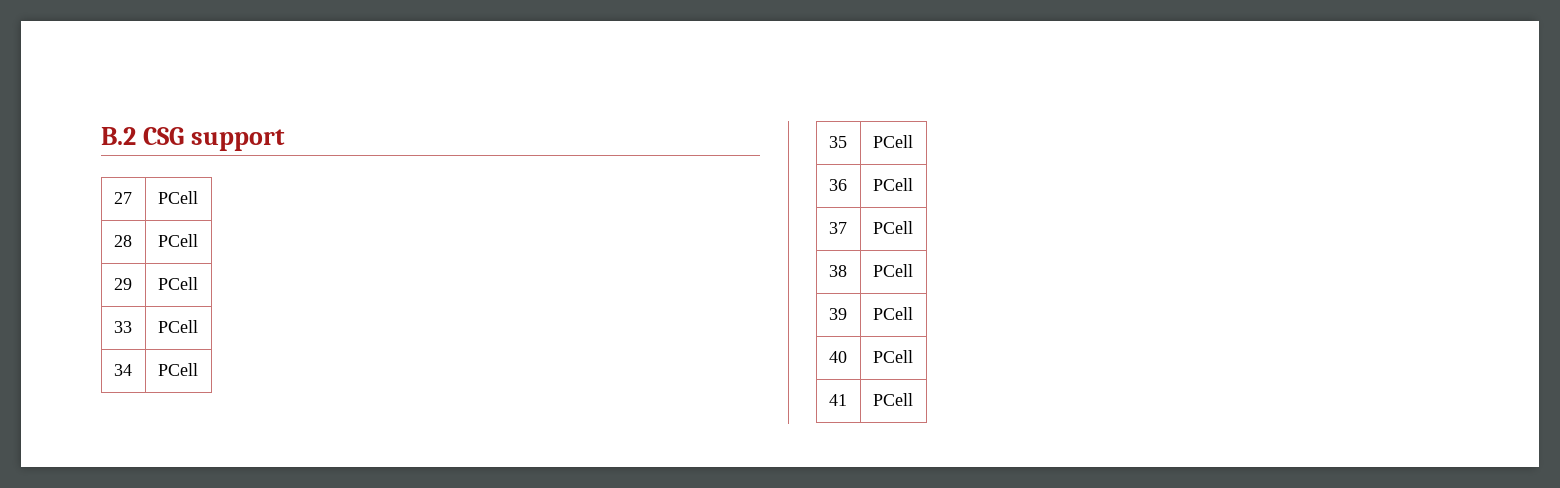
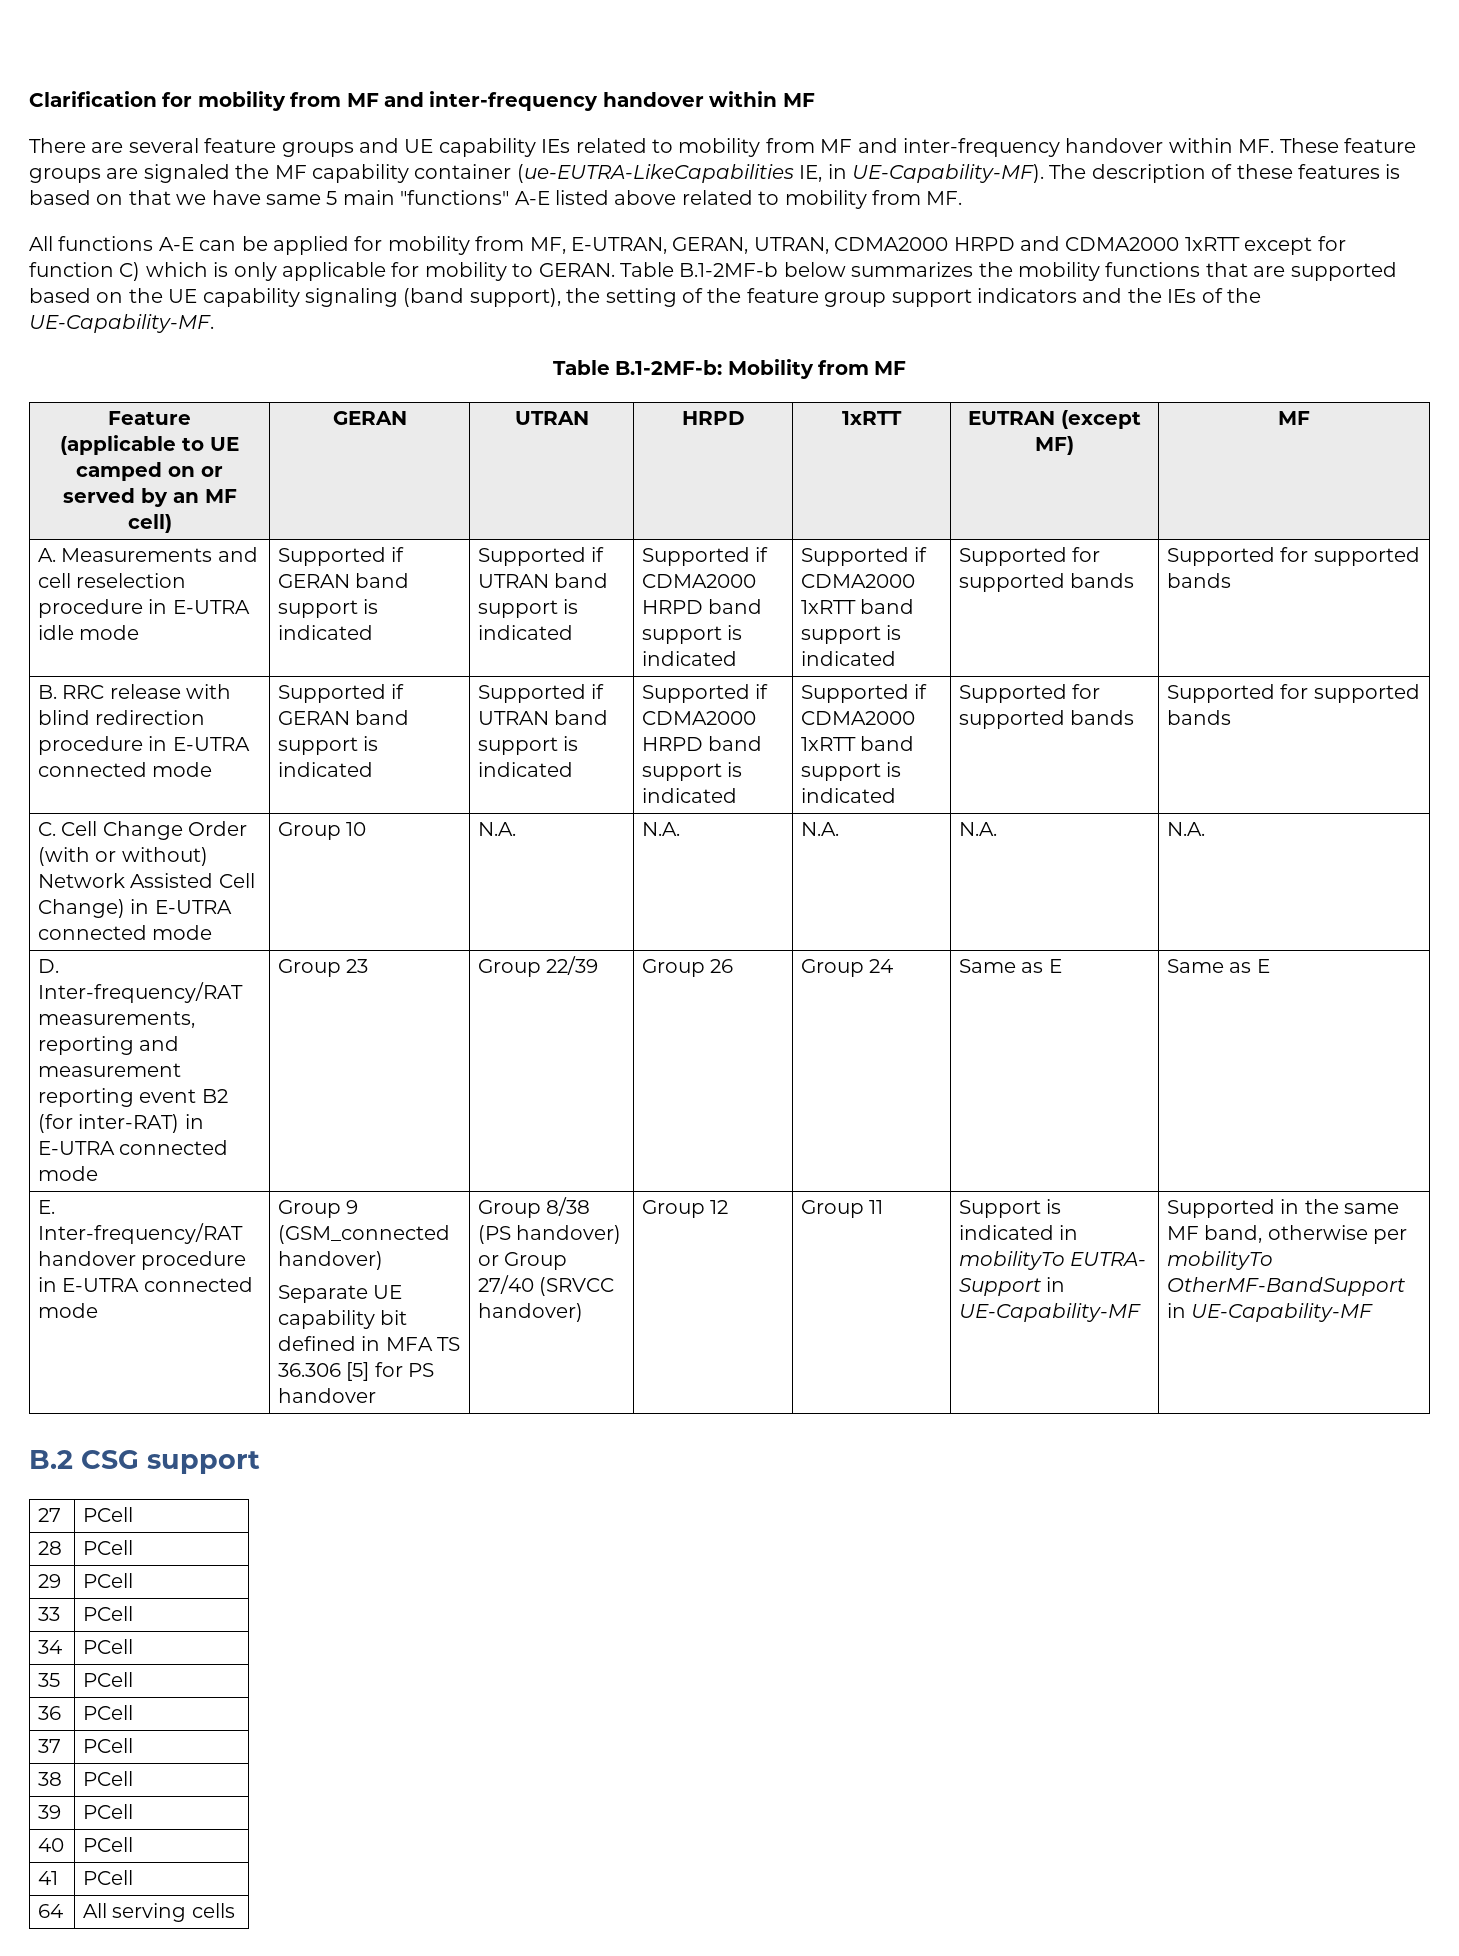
(101, 136) none -> [29,91,815,111] [29,138,1417,157] [29,164,1401,183] [29,190,963,209] [29,236,1346,255] [29,262,1397,281] [29,288,1262,307] [29,314,214,333] [552,359,907,379] [108,411,191,425] [60,435,239,455] [76,462,223,481] [62,488,237,507] [127,514,172,533] [332,411,407,425] [514,411,589,425] [681,411,745,425] [842,411,902,425] [968,410,1141,429] [1035,436,1074,455] [1278,411,1310,425] [38,547,258,562] [38,573,187,588] [38,599,250,618] [38,625,140,640] [278,547,405,566] [278,573,410,588] [278,599,379,618] [278,625,374,640] [478,547,605,566] [478,573,609,588] [478,599,579,618] [478,625,574,640] [642,547,769,566] [642,574,757,588] [642,599,763,614] [642,625,743,644] [642,651,738,666] [801,547,928,566] [801,574,916,588] [801,599,915,614] [801,625,902,644] [801,651,897,666] [959,547,1101,566] [959,573,1135,592] [1167,547,1420,566] [1167,573,1232,588] [38,684,232,699] [38,710,206,725] [38,736,250,755] [38,762,213,777] [278,684,405,703] [278,710,410,725] [278,736,379,755] [278,762,374,777] [478,684,605,703] [478,710,609,725] [478,736,579,755] [478,762,574,777] [642,684,769,703] [642,711,757,725] [642,736,763,751] [642,762,743,781] [642,788,738,803] [801,684,928,703] [801,711,916,725] [801,736,915,751] [801,762,902,781] [801,788,897,803] [959,684,1101,703] [959,710,1135,729] [1167,684,1420,703] [1167,710,1232,725] [38,821,248,840] [38,847,208,866] [38,873,255,888] [38,899,232,918] [38,925,213,940] [278,822,367,840] [478,822,517,836] [642,822,681,836] [801,822,840,836] [959,822,998,836] [1167,822,1206,836] [38,959,60,973] [38,982,244,1003] [38,1011,196,1028] [38,1036,180,1055] [38,1063,182,1077] [38,1088,228,1107] [38,1114,204,1133] [38,1140,229,1155] [38,1166,99,1181] [278,959,369,977] [478,956,599,977] [642,959,734,977] [801,959,894,977] [959,959,1062,973] [1167,959,1270,973] [38,1200,56,1214] [38,1223,244,1244] [38,1251,247,1270] [38,1277,253,1292] [38,1303,99,1318] [278,1200,359,1218] [278,1225,451,1244] [278,1251,384,1270] [278,1285,403,1303] [278,1310,408,1329] [278,1336,461,1351] [278,1362,435,1381] [278,1388,377,1403] [478,1197,591,1218] [478,1225,622,1244] [478,1252,568,1270] [478,1275,615,1296] [478,1303,584,1322] [642,1200,729,1218] [801,1200,884,1218] [959,1199,1062,1218] [959,1225,1079,1240] [959,1251,1147,1270] [959,1277,1066,1296] [959,1303,1142,1322] [1167,1199,1400,1218] [1167,1225,1408,1244] [1167,1251,1274,1270] [1167,1277,1406,1296] [1167,1303,1374,1322] Clarification for mobility from MF and inter-frequency handover within MF // There are several feature groups and UE capability IEs related to mobility from MF and inter-frequency handover within MF. These feature groups are signaled the MF capability container (ue-EUTRA-LikeCapabilities IE, in UE-Capability-MF). The description of these features is based on that we have same 5 main "functions" A-E listed above related to mobility from MF. // All functions A-E can be applied for mobility from MF, E-UTRAN, GERAN, UTRAN, CDMA2000 HRPD and CDMA2000 1xRTT except for function C) which is only applicable for mobility to GERAN. Table B.1-2MF-b below summarizes the mobility functions that are supported based on the UE capability signaling (band support), the setting of the feature group support indicators and the IEs of the UE-Capability-MF. // Table B.1-2MF-b: Mobility from MF // Feature // (applicable to UE camped on or served by an MF cell) | GERAN | UTRAN | HRPD | 1xRTT | EUTRAN (except MF) | MF // A. Measurements and cell reselection procedure in E-UTRA idle mode | Supported if GERAN band support is indicated | Supported if UTRAN band support is indicated | Supported if CDMA2000 HRPD band support is indicated | Supported if CDMA2000 1xRTT band support is indicated | Supported for supported bands | Supported for supported bands // B. RRC release with blind redirection procedure in E-UTRA connected mode | Supported if GERAN band support is indicated | Supported if UTRAN band support is indicated | Supported if CDMA2000 HRPD band support is indicated | Supported if CDMA2000 1xRTT band support is indicated | Supported for supported bands | Supported for supported bands // C. Cell Change Order (with or without) Network Assisted Cell Change) in E-UTRA connected mode | Group 10 | N.A. | N.A. | N.A. | N.A. | N.A. // D. Inter-frequency/RAT measurements, reporting and measurement reporting event B2 (for inter-RAT) in E-UTRA connected mode | Group 23 | Group 22/39 | Group 26 | Group 24 | Same as E | Same as E // E. Inter-frequency/RAT handover procedure in E-UTRA connected mode | Group 9 (GSM_connected handover) // Separate UE capability bit defined in MFA TS 36.306 [5] for PS handover | Group 8/38 (PS handover) or Group 27/40 (SRVCC handover) | Group 12 | Group 11 | Support is indicated in mobilityTo EUTRA- Support in UE-Capability-MF | Supported in the same MF band, otherwise per mobilityTo OtherMF-BandSupport in UE-Capability-MF //
(913, 399) none -> [38,1904,64,1918] [83,1903,235,1922] // 64 | All serving cells

